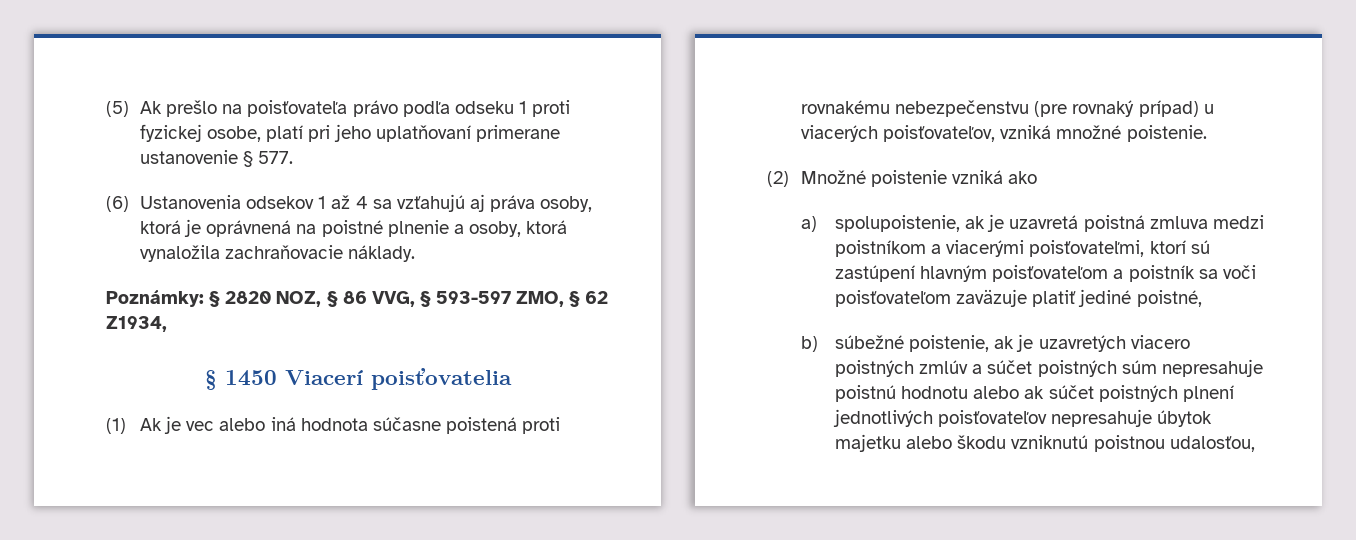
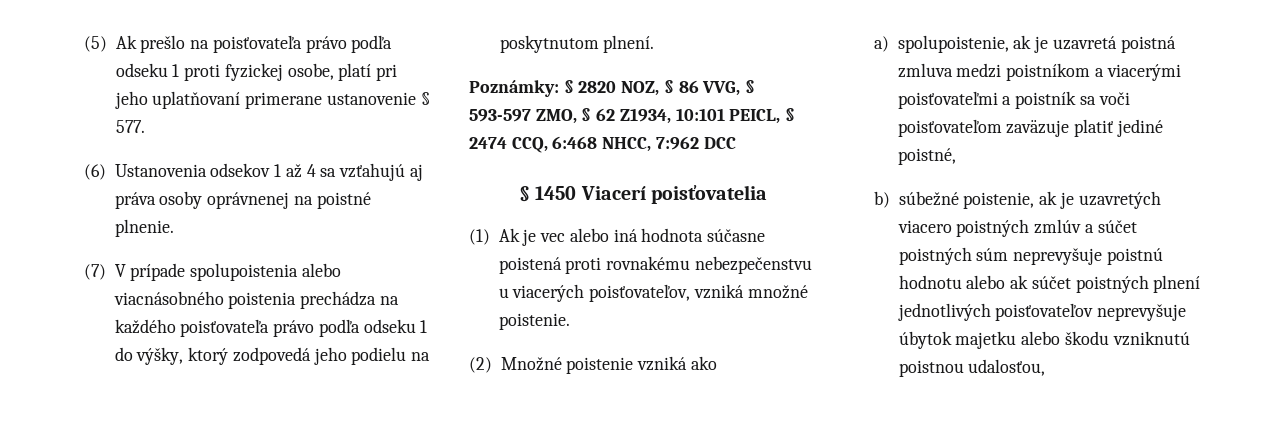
[540,196,593,212] [140,219,568,237] [140,245,416,262] osoby, ktorá je oprávnená na poistné plnenie a osoby, ktorá vynaložila zachraňovacie náklady. -> [159,191,371,209] [114,219,174,237] [84,263,341,281] [113,291,399,309] [114,319,428,337] [114,347,431,365] [499,35,655,53] osoby oprávnenej na poistné plnenie. // (7) V prípade spolupoistenia alebo viacnásobného poistenia prechádza na každého poisťovateľa právo podľa odseku 1 do výšky, ktorý zodpovedá jeho podielu na poskytnutom plnení.
(167, 324) none -> [675,108,796,124] [469,136,736,153] 10:101 PEICL, § 2474 CCQ, 6:468 NHCC, 7:962 DCC
[1034,100,1199,117] (pre rovnaký prípad) -> (812, 265) none
[1029,240,1210,257] [835,265,1109,282] poisťovateľmi, ktorí sú zastúpení hlavným poisťovateľom -> [897,91,998,109] poisťovateľmi
[1161,359,1263,377] nepresahuje -> [1013,248,1103,265] neprevyšuje
[1051,409,1153,427] nepresahuje -> [1097,304,1187,321] neprevyšuje

